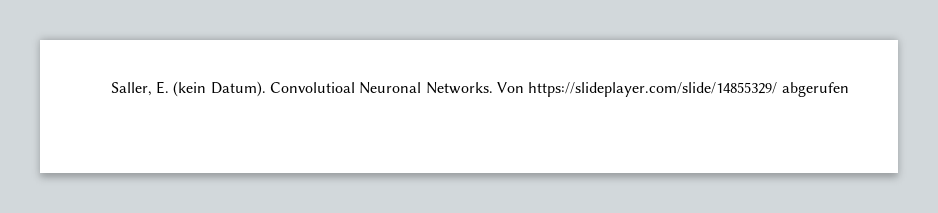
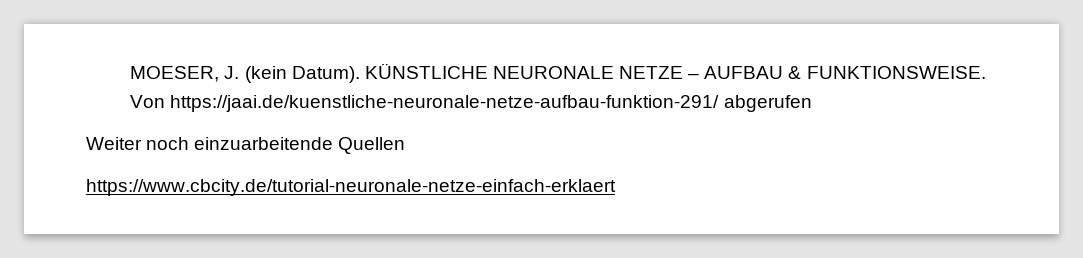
[110,81,849,97] Saller, E. (kein Datum). Convolutioal Neuronal Networks. Von https://slideplayer.com/slide/14855329/ abgerufen -> [130,63,986,83] [130,95,812,112] [86,137,406,154] [86,179,616,196] MOESER, J. (kein Datum). KÜNSTLICHE NEURONALE NETZE – AUFBAU & FUNKTIONSWEISE. Von https://jaai.de/kuenstliche-neuronale-netze-aufbau-funktion-291/ abgerufen // Weiter noch einzuarbeitende Quellen // https://www.cbcity.de/tutorial-neuronale-netze-einfach-erklaert

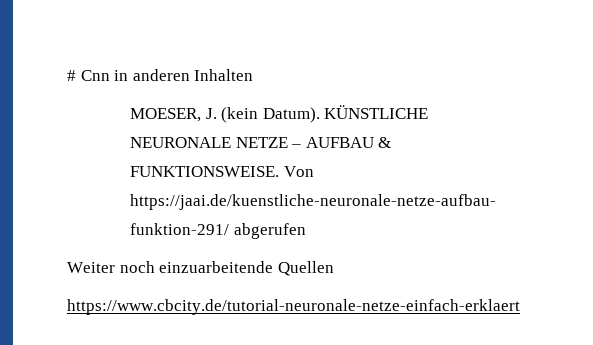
(130, 74) none -> [67,69,254,81] # Cnn in anderen Inhalten //

